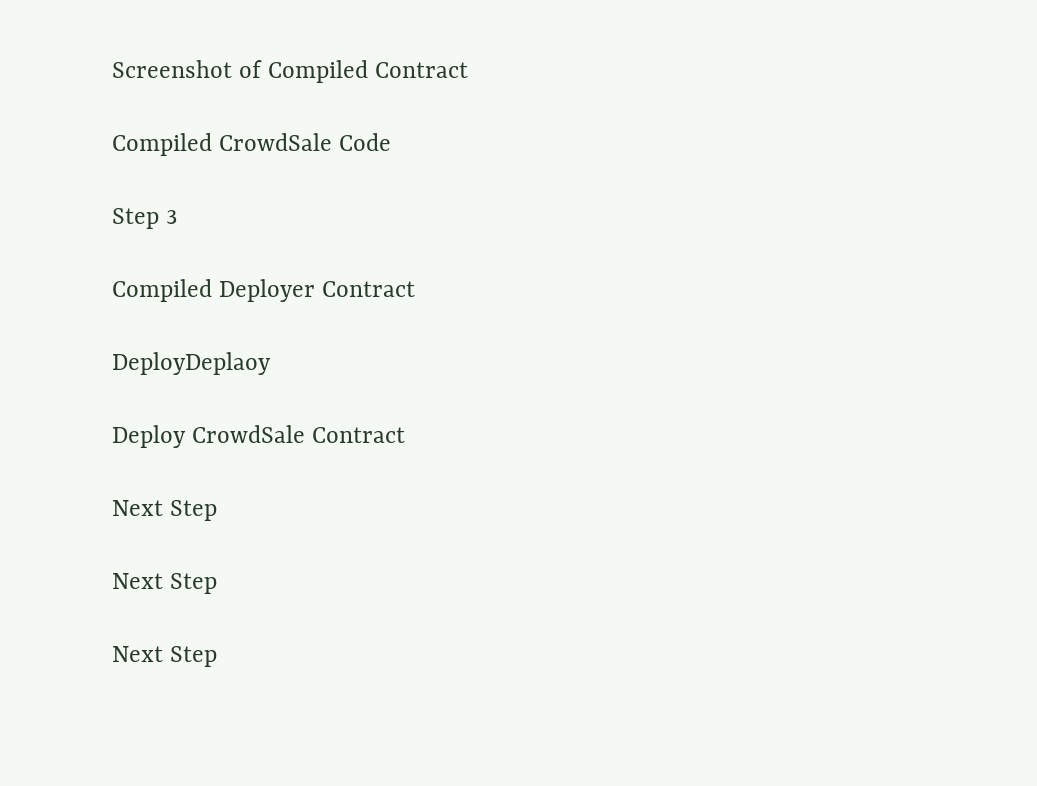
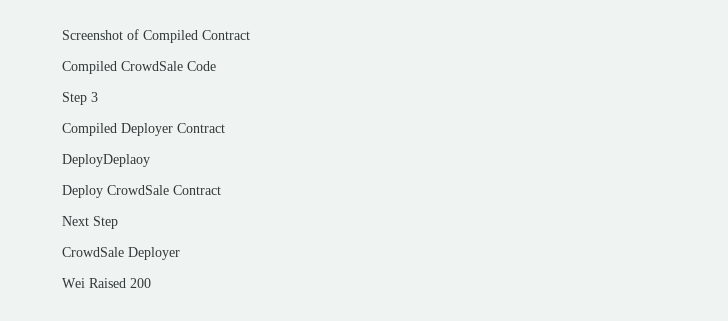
[112,573,218,594] [112,646,218,667] Next Step // Next Step -> [62,247,180,260] [62,278,151,288] CrowdSale Deployer // Wei Raised 200

